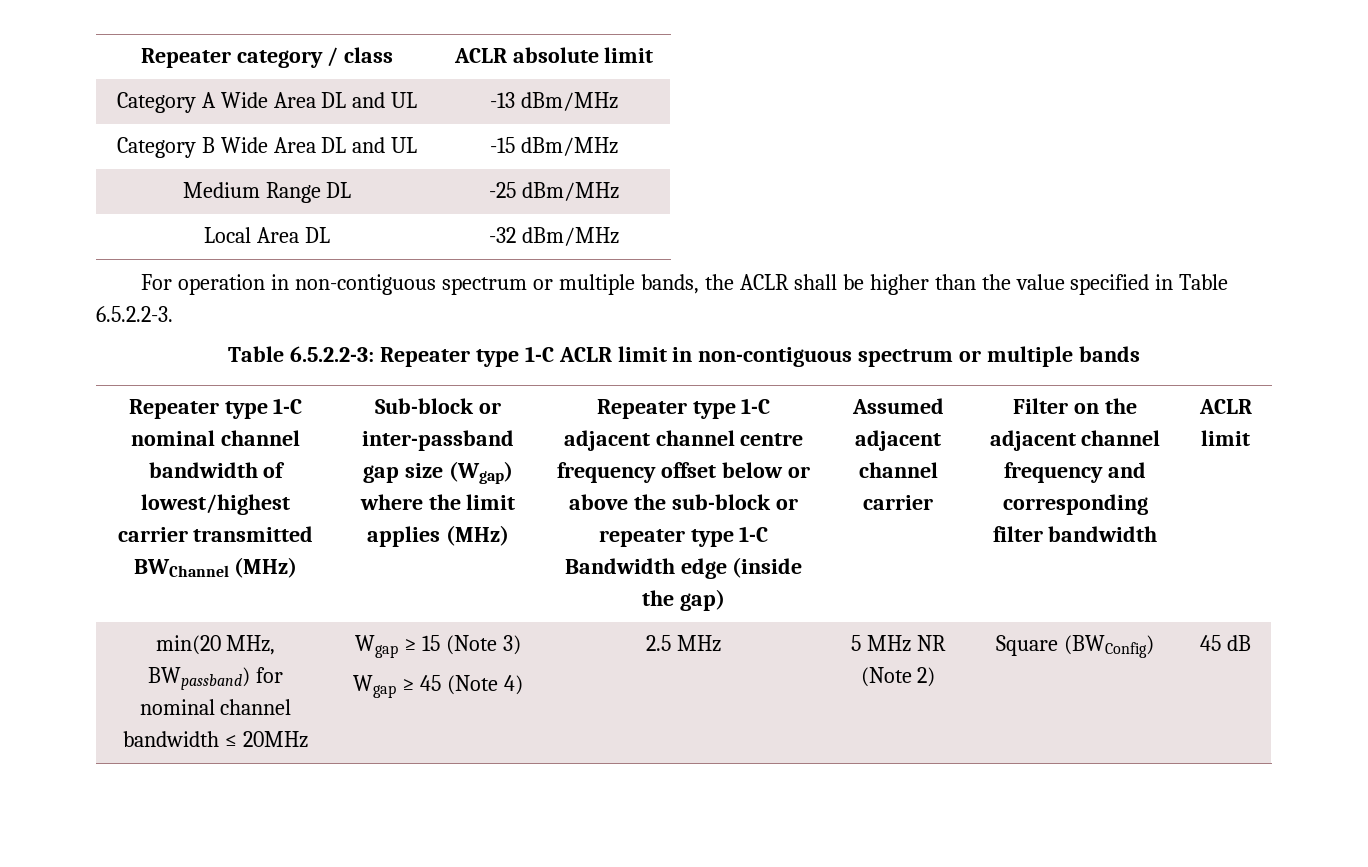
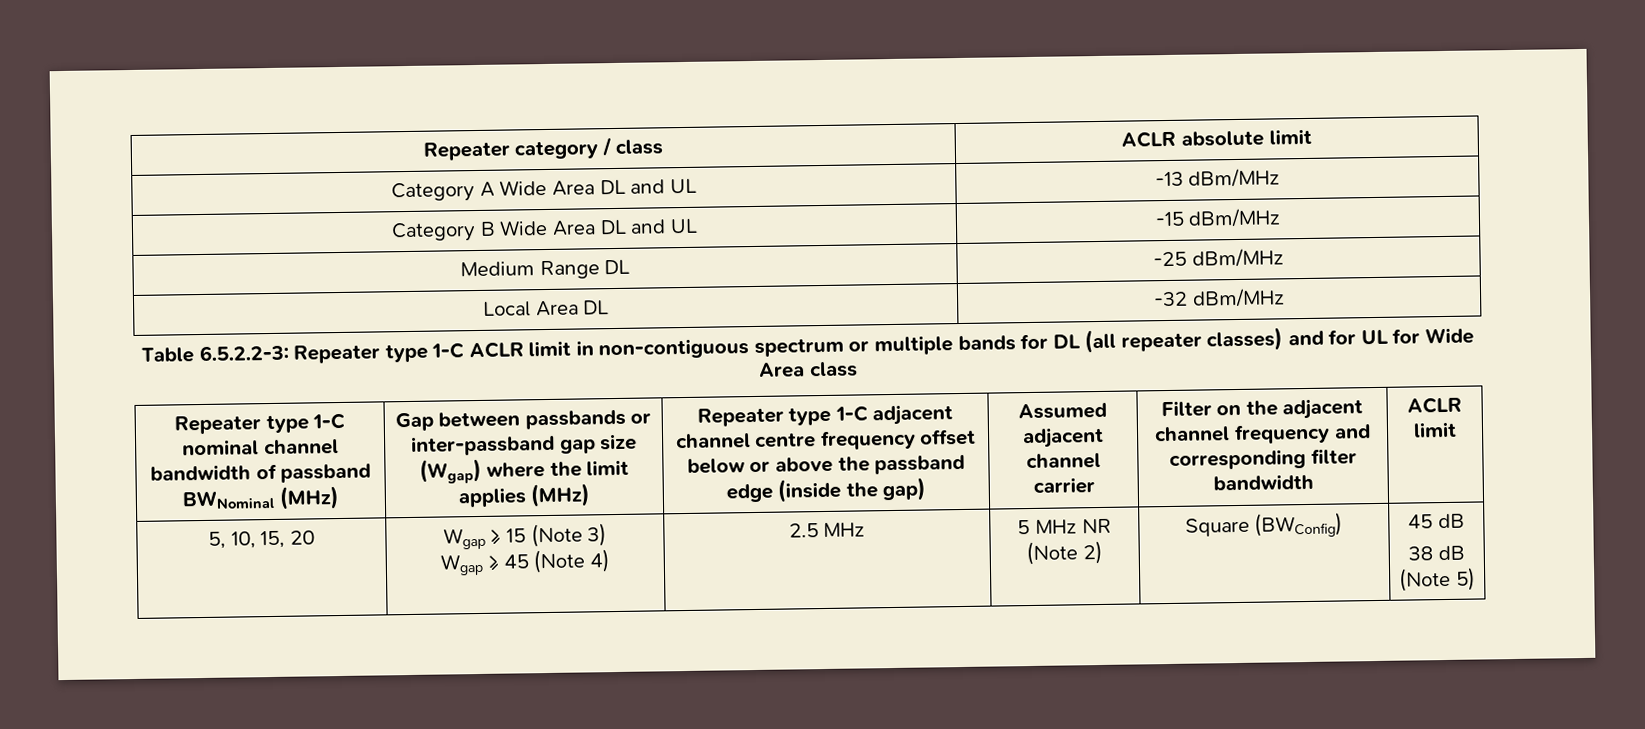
[141,274,1229,295] [96,306,173,322] // For operation in non-contiguous spectrum or multiple bands, the ACLR shall be higher than the value specified in Table 6.5.2.2-3. -> (1285, 298) none
(1141, 354) none -> [1020,327,1474,354] [758,361,858,378] for DL (all repeater classes) and for UL for Wide Area class
[141,494,290,515] [117,526,314,542] [133,557,298,578] [375,398,475,414] lowest/highest carrier transmitted BWChannel (MHz) | Sub-block -> [280,463,372,483] [182,486,340,510] [394,409,626,432] passband BWNominal (MHz) | Gap between passbands
[671,494,798,510] [598,526,769,547] [564,558,675,574] sub-block or repeater type 1-C Bandwidth -> [874,454,966,475] passband
[155,635,276,655] [148,667,283,690] [139,699,292,715] [123,731,308,748] min(20 MHz, BWpassband) for nominal channel bandwidth ≤ 20MHz -> [208,530,315,549] 5, 10, 15, 20
(1251, 643) none -> [1408,545,1465,561] [1399,567,1476,592] // 38 dB (Note 5)

